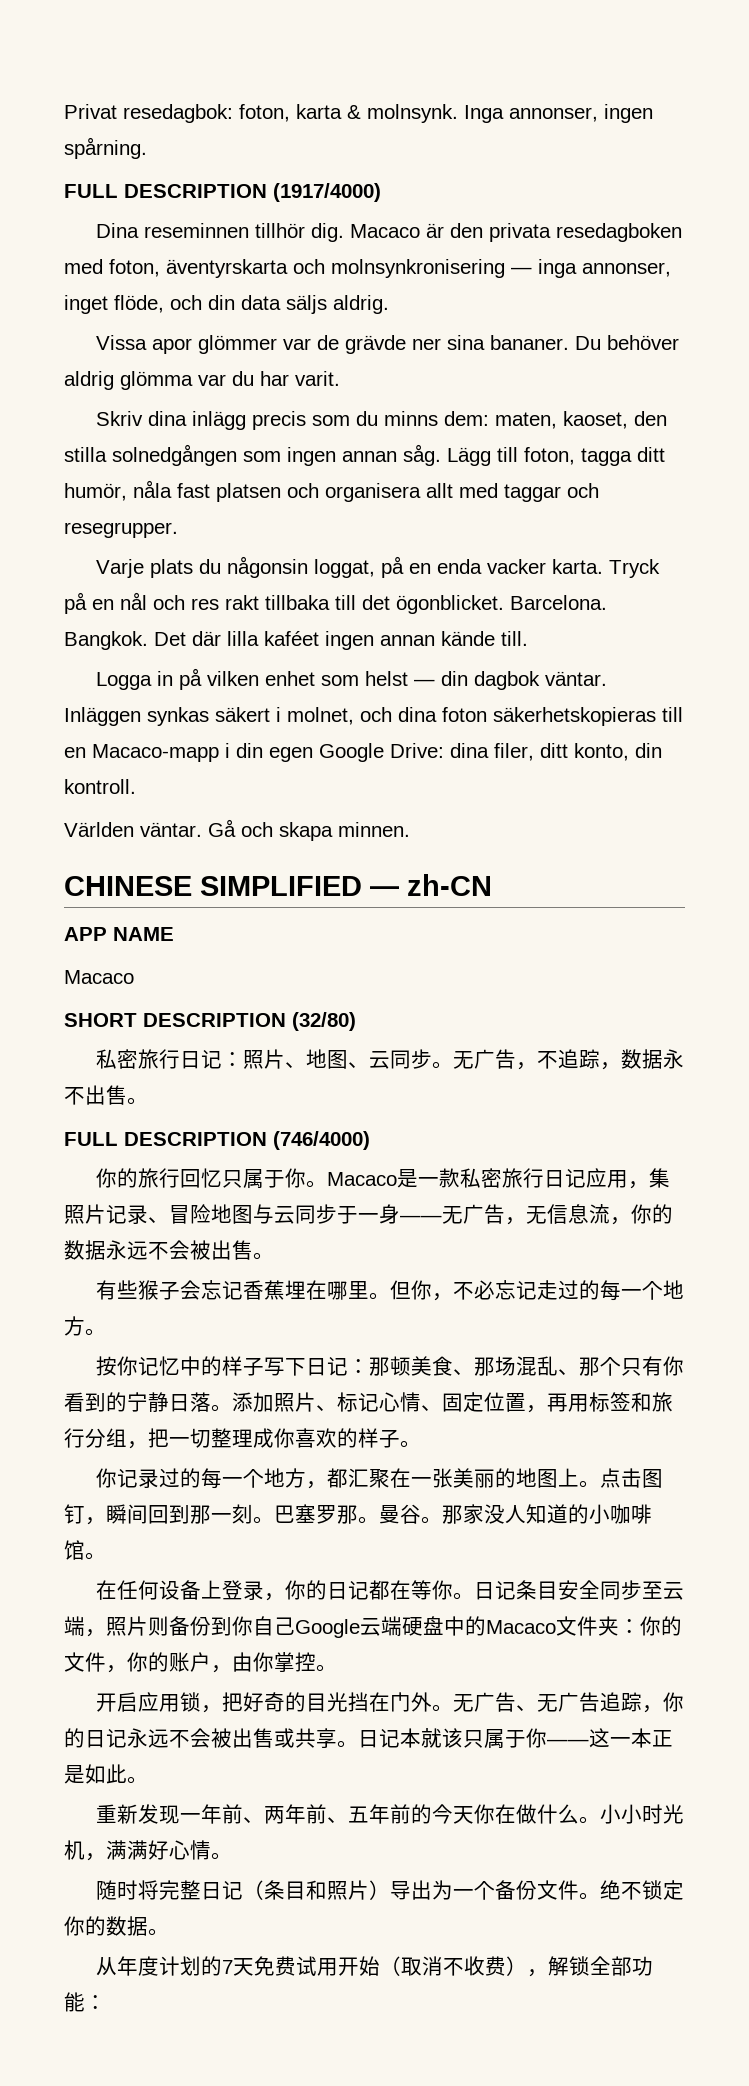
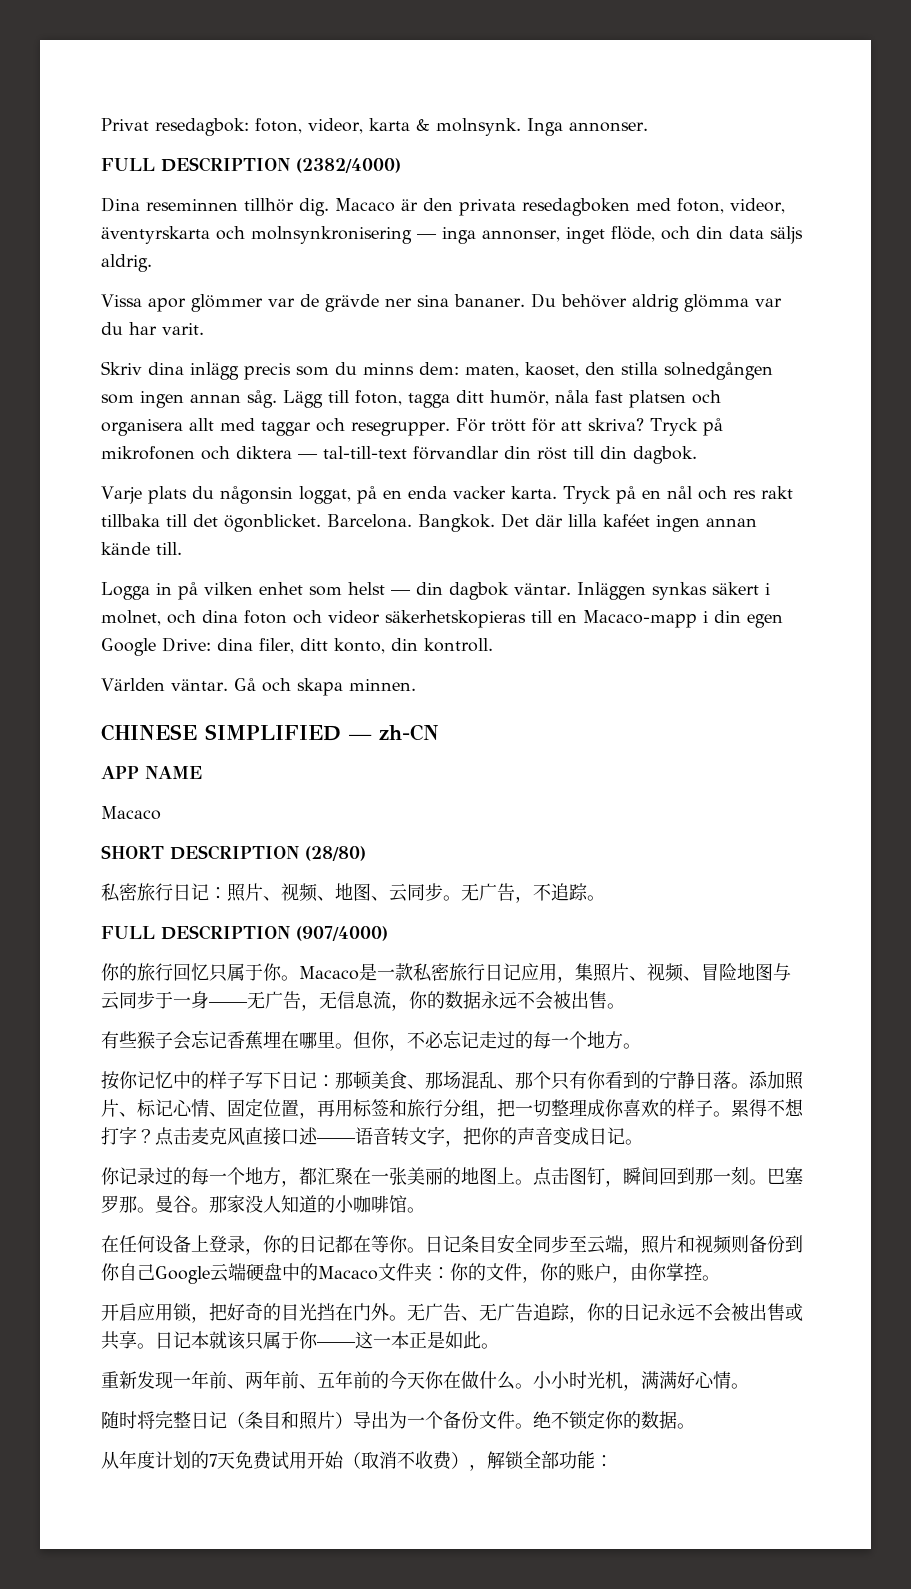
(290, 113) none -> [308,118,363,134] videor,
[509,104,653,123] [64,137,147,159] [64,183,381,202] annonser, ingen spårning. // FULL DESCRIPTION (1917/4000) -> [569,122,648,132] [101,157,401,173] annonser. // FULL DESCRIPTION (2382/4000)
(160, 268) none -> [730,198,785,214] videor,
(178, 530) none -> [455,418,723,436] [101,446,697,464] För trött för att skriva? Tryck på mikrofonen och diktera — tal-till-text förvandlar din röst till din dagbok.
(487, 714) none -> [293,610,380,624] och videor
[292,1012,356,1031] (32/80) -> [305,846,366,861] (28/80)
(307, 1065) none -> [281,883,335,902] 视频、
[600,1049,685,1070] [64,1085,127,1105] ，数据永不出售 -> (588, 892) none
[273,1131,370,1150] (746/4000) -> [296,926,388,941] (907/4000)
[106,1204,148,1224] 记录 -> [629,963,684,982] 、视频
(421, 1444) none -> [731,1098,804,1117] [101,1126,643,1147] 累得不想打字？点击麦克风直接口述——语音转文字，把你的声音变成日记。
(148, 1626) none -> [677,1235,732,1254] 和视频

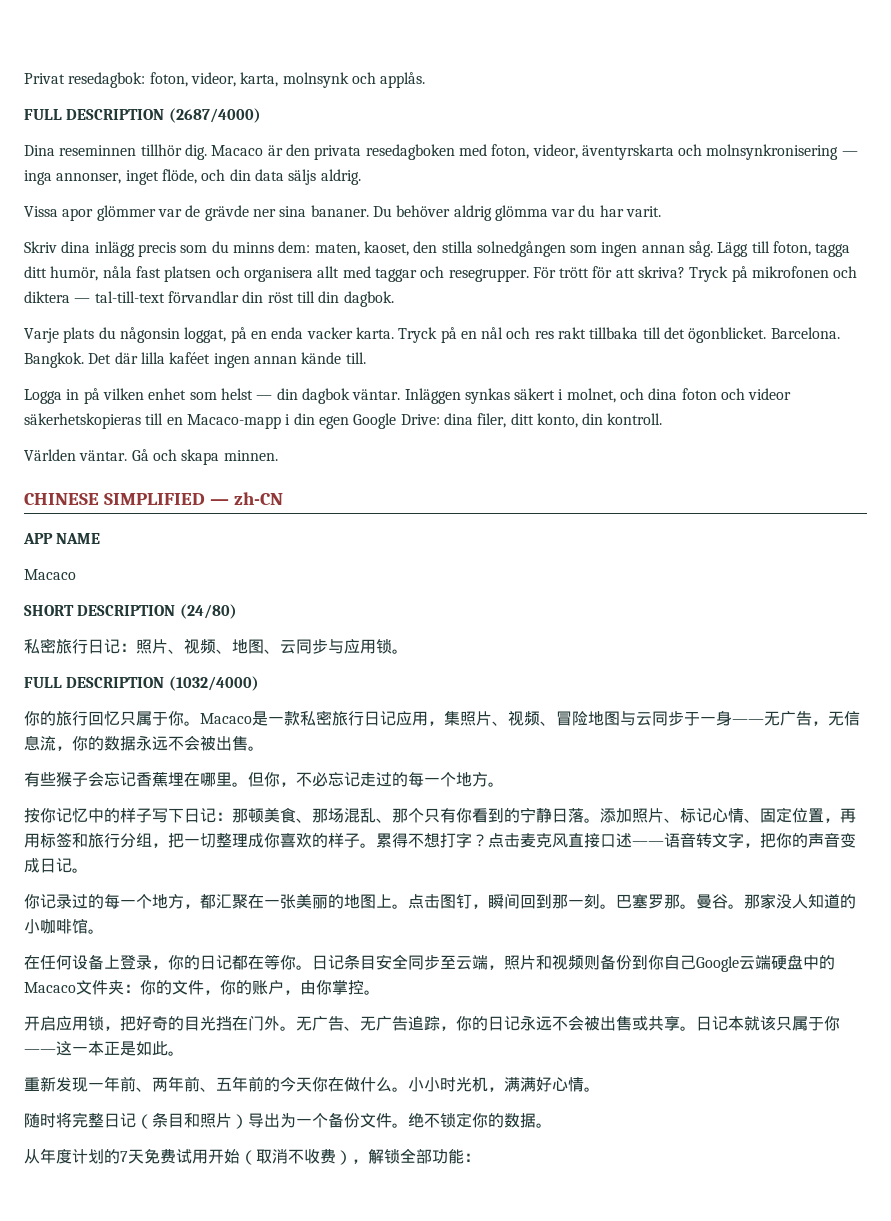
[369,118,648,136] [101,157,401,173] karta & molnsynk. Inga annonser. // FULL DESCRIPTION (2382/4000) -> [240,72,426,88] [24,108,261,123] karta, molnsynk och applås. // FULL DESCRIPTION (2687/4000)
[305,846,366,861] (28/80) -> [179,604,237,619] (24/80)
[443,883,588,903] 。无广告，不追踪 -> [328,639,392,654] 与应用锁
[296,926,388,941] (907/4000) -> [168,676,259,691] (1032/4000)

